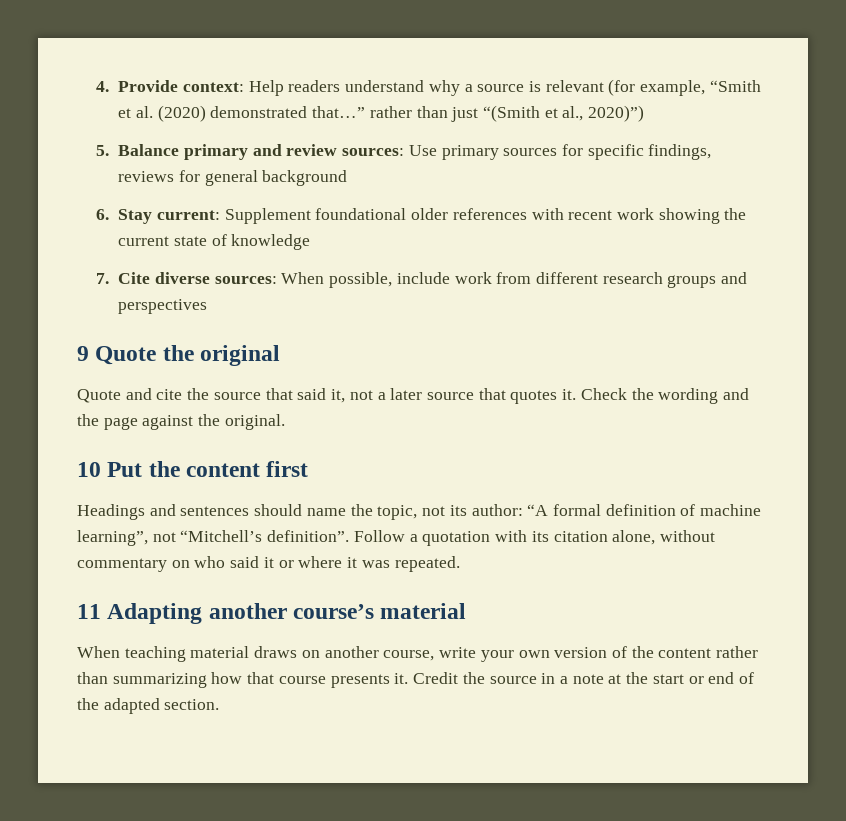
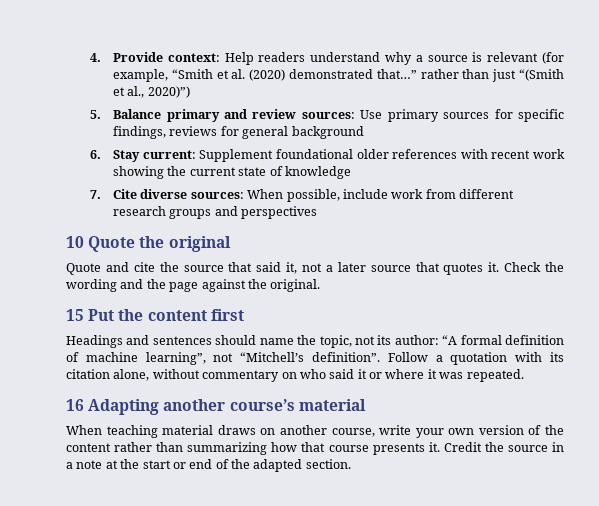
[77,346,89,361] 9 -> [66,236,84,248] 10
[77,462,101,477] 10 -> [66,309,84,321] 15
[77,604,101,619] 11 -> [66,399,84,411] 16

